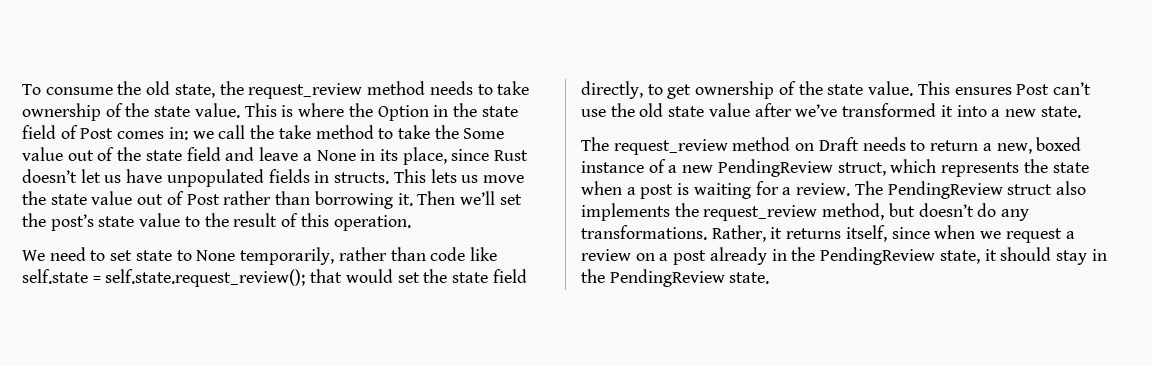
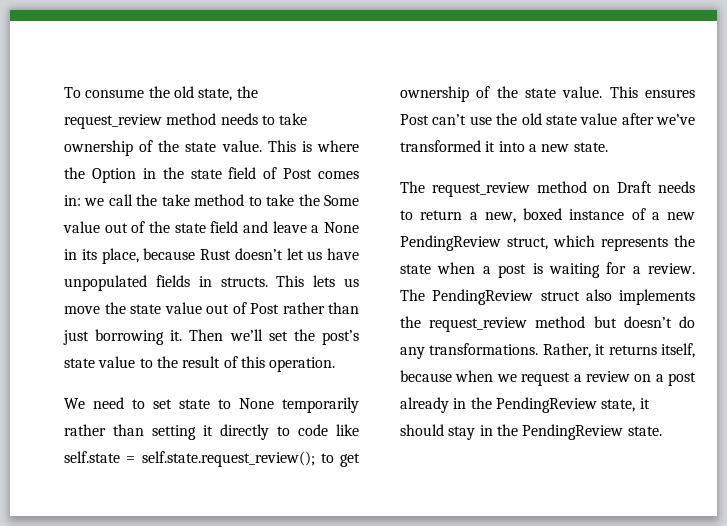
[451,149,490,161] since -> [143,248,196,260] because
(311, 198) none -> [63,330,89,345] just
[240,247,426,265] temporarily, rather than -> [282,397,359,413] [64,424,290,440] temporarily rather than setting it directly to
[310,269,527,283] [581,81,643,99] that would set the state field directly, -> (315, 459) none
[822,203,885,220] method, -> [535,316,586,328] method
[891,227,930,239] since -> [400,370,452,382] because

